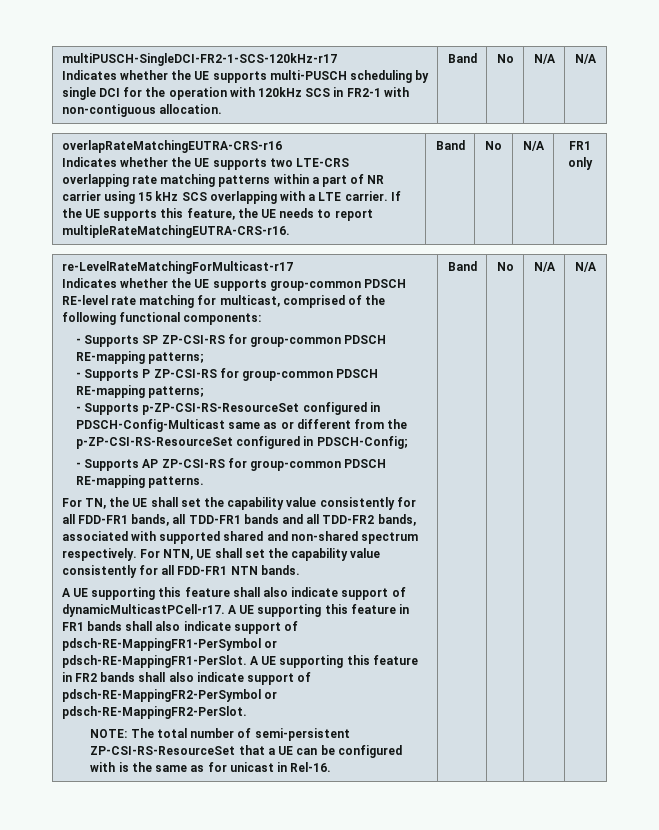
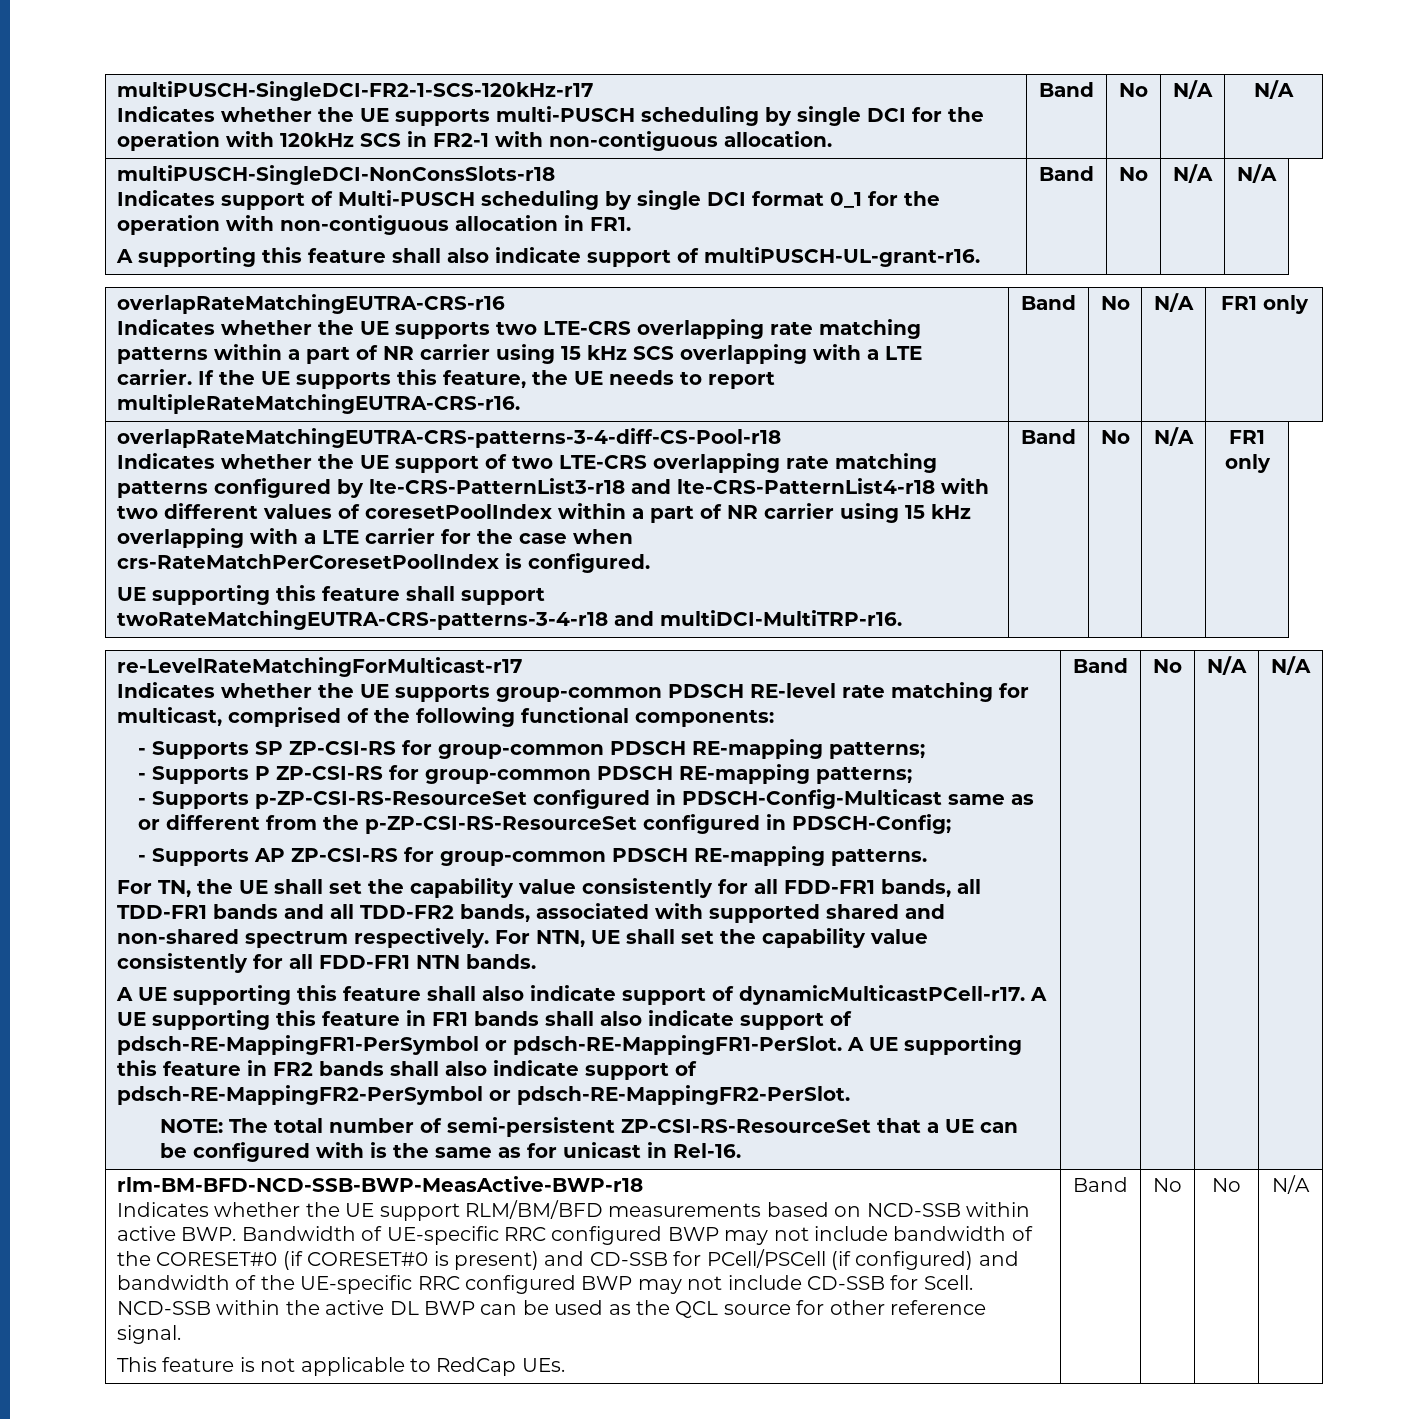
(597, 59) none -> [116,165,555,185] [116,190,940,210] [116,215,631,235] [115,247,980,267] [1039,166,1094,181] [1119,167,1148,181] [1173,164,1213,183] [1237,164,1277,183] // multiPUSCH-SingleDCI-NonConsSlots-r18 // Indicates support of Multi-PUSCH scheduling by single DCI format 0_1 for the operation with non-contiguous allocation in FR1. // A supporting this feature shall also indicate support of multiPUSCH-UL-grant-r16. | Band | No | N/A | N/A
(593, 163) none -> [116,428,781,448] [116,453,937,473] [116,478,989,498] [116,503,971,523] [116,528,633,548] [116,553,650,573] [116,585,545,605] [116,610,902,630] [1021,429,1076,444] [1100,430,1130,444] [1154,427,1194,446] [1229,430,1265,444] [1224,454,1271,473] // overlapRateMatchingEUTRA-CRS-patterns-3-4-diff-CS-Pool-r18 // Indicates whether the UE support of two LTE-CRS overlapping rate matching patterns configured by lte-CRS-PatternList3-r18 and lte-CRS-PatternList4-r18 with two different values of coresetPoolIndex within a part of NR carrier using 15 kHz overlapping with a LTE carrier for the case when crs-RateMatchPerCoresetPoolIndex is configured. // UE supporting this feature shall support twoRateMatchingEUTRA-CRS-patterns-3-4-r18 and multiDCI-MultiTRP-r16. | Band | No | N/A | FR1 only
(597, 267) none -> [116,1176,643,1192] [116,1200,1030,1221] [116,1226,1033,1245] [116,1249,1019,1270] [116,1275,973,1294] [116,1300,986,1318] [116,1325,181,1344] [116,1357,565,1376] [1073,1177,1128,1192] [1153,1178,1182,1192] [1212,1178,1241,1192] [1272,1175,1310,1194] // rlm-BM-BFD-NCD-SSB-BWP-MeasActive-BWP-r18 // Indicates whether the UE support RLM/BM/BFD measurements based on NCD-SSB within active BWP. Bandwidth of UE-specific RRC configured BWP may not include bandwidth of the CORESET#0 (if CORESET#0 is present) and CD-SSB for PCell/PSCell (if configured) and bandwidth of the UE-specific RRC configured BWP may not include CD-SSB for Scell. NCD-SSB within the active DL BWP can be used as the QCL source for other reference signal. // This feature is not applicable to RedCap UEs. | Band | No | No | N/A

